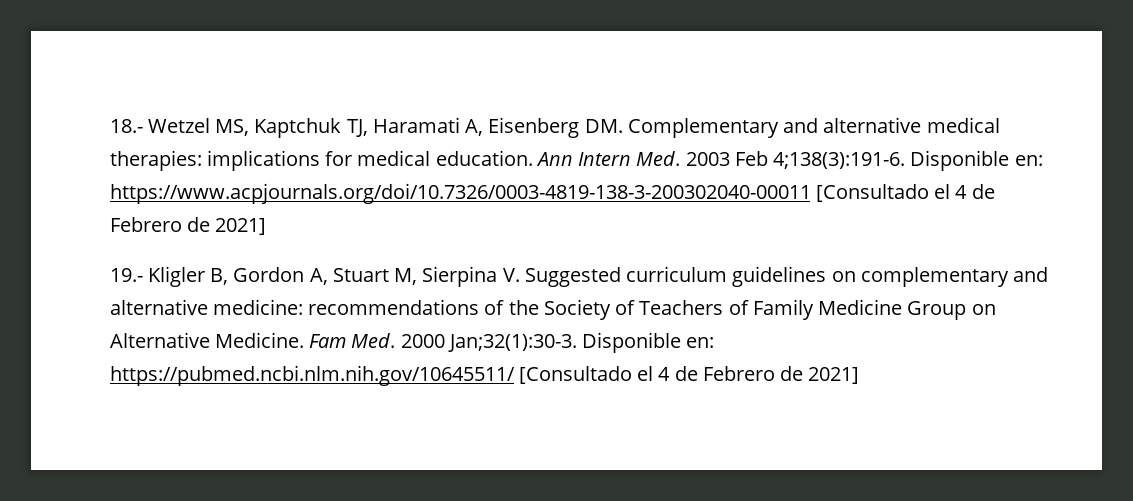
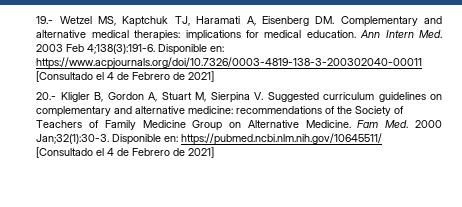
[109,119,143,133] 18.- -> [36,16,54,24] 19.-
[109,268,143,282] 19.- -> [36,92,57,100] 20.-

